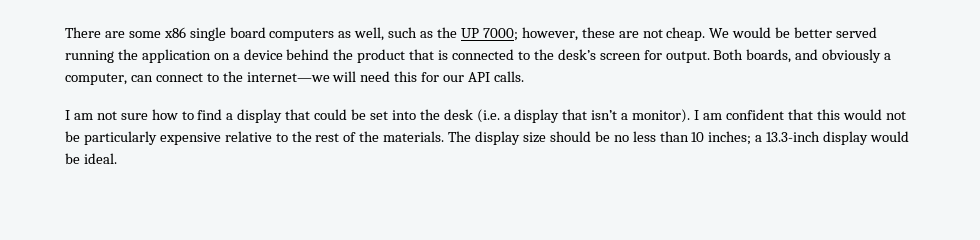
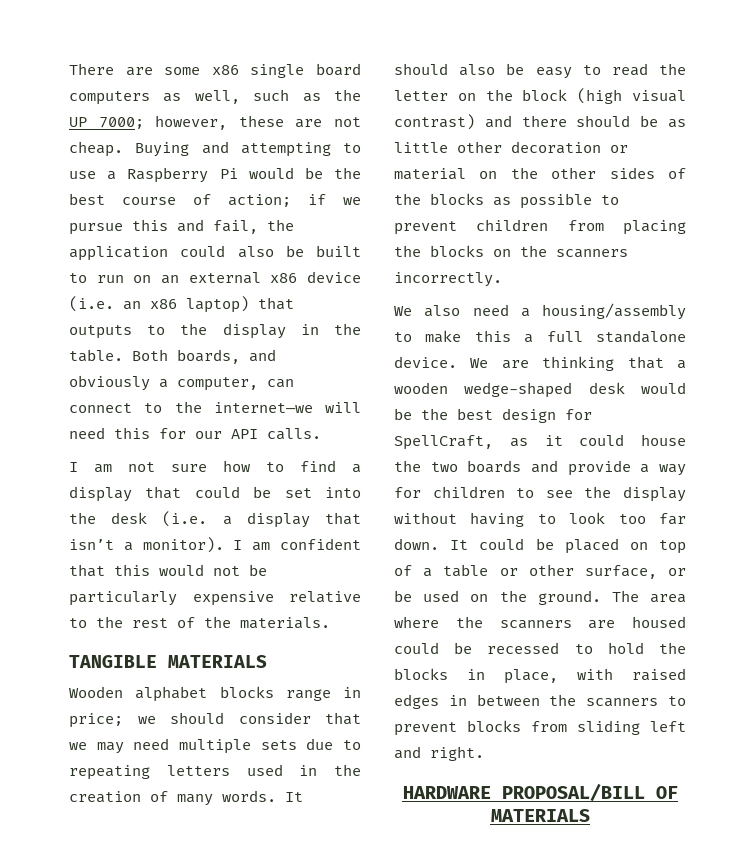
[709,27,878,38] [65,49,710,63] We would be better served running the application on a device behind the product that is connected to the desk’s screen for output. -> [135,141,361,157] [69,167,361,183] [69,193,361,207] [69,219,294,235] [69,245,361,261] [69,271,361,284] [69,296,294,313] [69,323,361,339] [69,349,123,362] Buying and attempting to use a Raspberry Pi would be the best course of action; if we pursue this and fail, the application could also be built to run on an external x86 device (i.e. an x86 laptop) that outputs to the display in the table.
[448,131,910,145] [65,153,117,164] The display size should be no less than 10 inches; a 13.3-inch display would be ideal. -> [69,655,267,668] [69,686,361,702] [69,712,361,728] [69,738,361,754] [69,764,361,780] [69,790,303,806] [394,63,686,79] [394,88,686,104] [394,114,686,130] [394,141,628,154] [394,167,686,180] [394,193,619,209] [394,219,686,235] [394,245,628,258] [394,272,502,287] [394,303,686,320] [394,330,686,343] [394,356,686,371] [394,382,686,398] [394,408,592,423] [394,434,686,450] [394,460,686,476] [394,486,686,502] [394,512,686,527] [394,538,686,554] [394,564,686,579] [394,590,686,605] [394,616,686,629] [394,642,686,654] [394,668,686,684] [394,694,686,709] [394,720,686,736] [394,746,484,761] [402,783,678,802] [490,809,590,822] // TANGIBLE MATERIALS // Wooden alphabet blocks range in price; we should consider that we may need multiple sets due to repeating letters used in the creation of many words. It should also be easy to read the letter on the block (high visual contrast) and there should be as little other decoration or material on the other sides of the blocks as possible to prevent children from placing the blocks on the scanners incorrectly. // We also need a housing/assembly to make this a full standalone device. We are thinking that a wooden wedge-shaped desk would be the best design for SpellCraft, as it could house the two boards and provide a way for children to see the display without having to look too far down. It could be placed on top of a table or other surface, or be used on the ground. The area where the scanners are housed could be recessed to hold the blocks in place, with raised edges in between the scanners to prevent blocks from sliding left and right. // HARDWARE PROPOSAL/BILL OF MATERIALS

